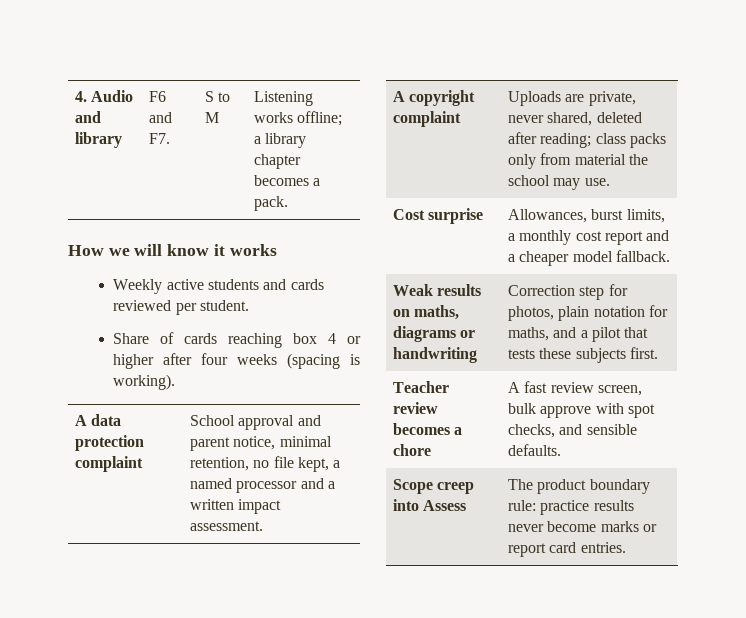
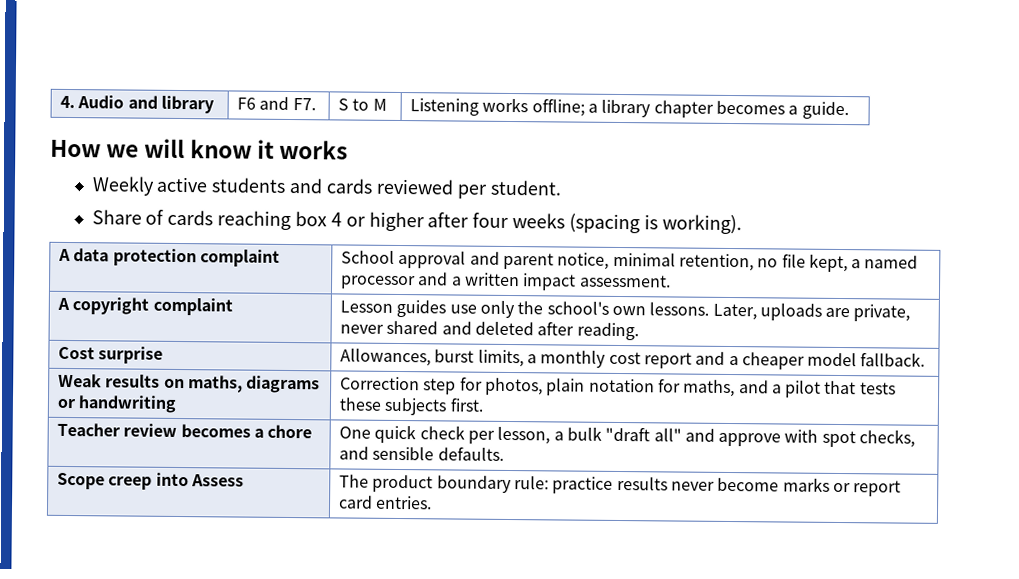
[253,196,288,211] pack. -> [801,101,849,120] guide.
[507,91,636,106] [507,112,642,126] [507,132,666,148] [507,153,648,169] [507,175,610,190] Uploads are private, never shared, deleted after reading; class packs only from material the school may use. -> [339,299,911,322] [339,320,639,341] Lesson guides use only the school's own lessons. Later, uploads are private, never shared and deleted after reading.
[507,381,642,396] [507,403,536,414] A fast review screen, bulk -> [338,424,715,445] One quick check per lesson, a bulk "draft all" and

